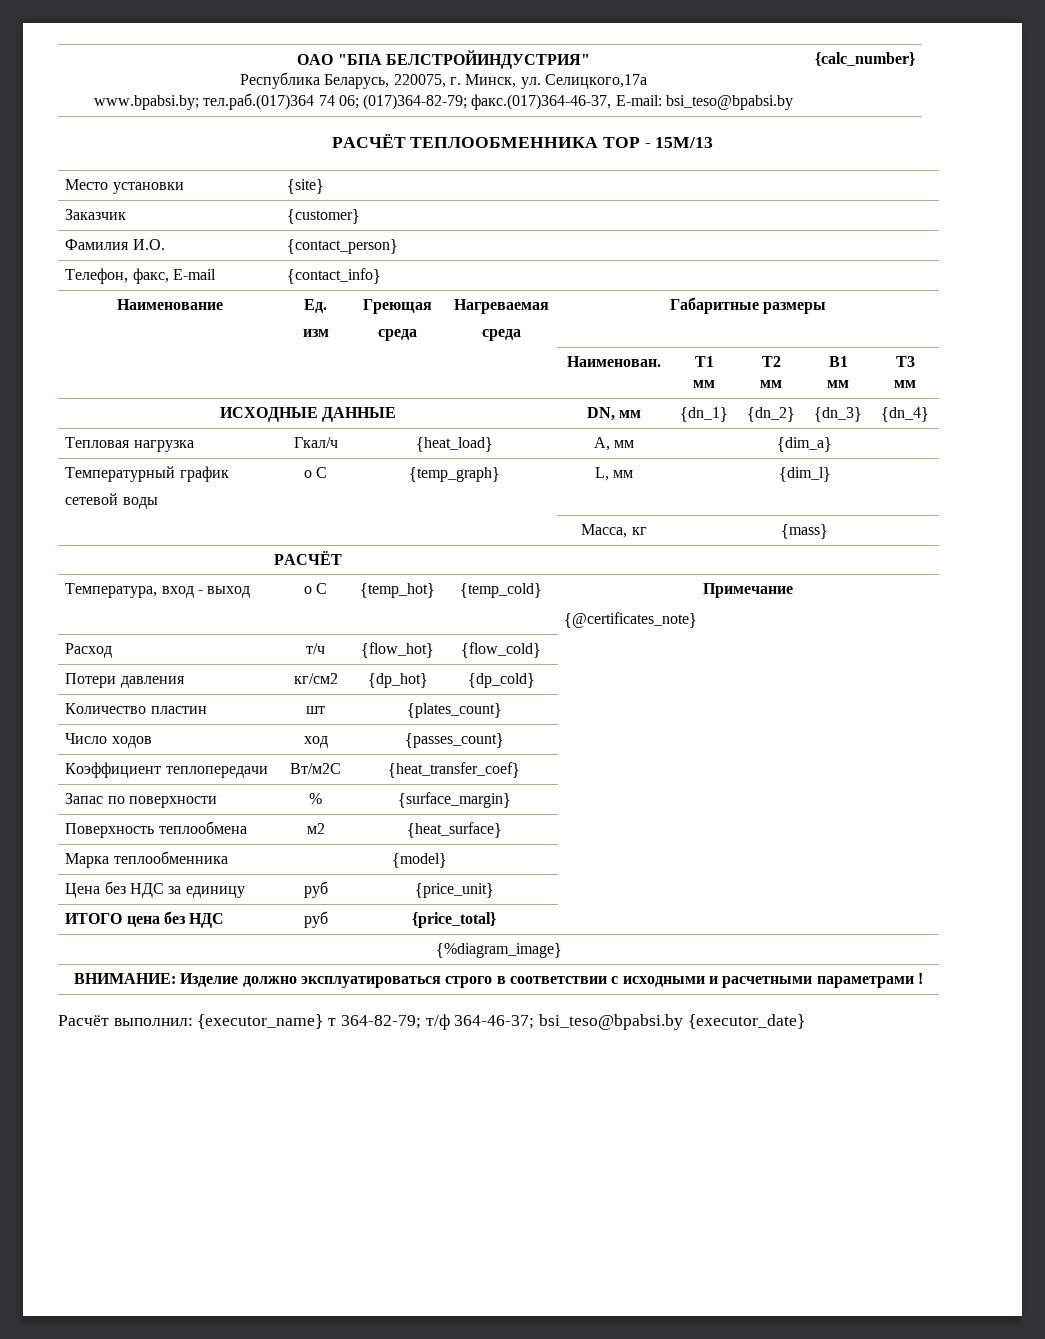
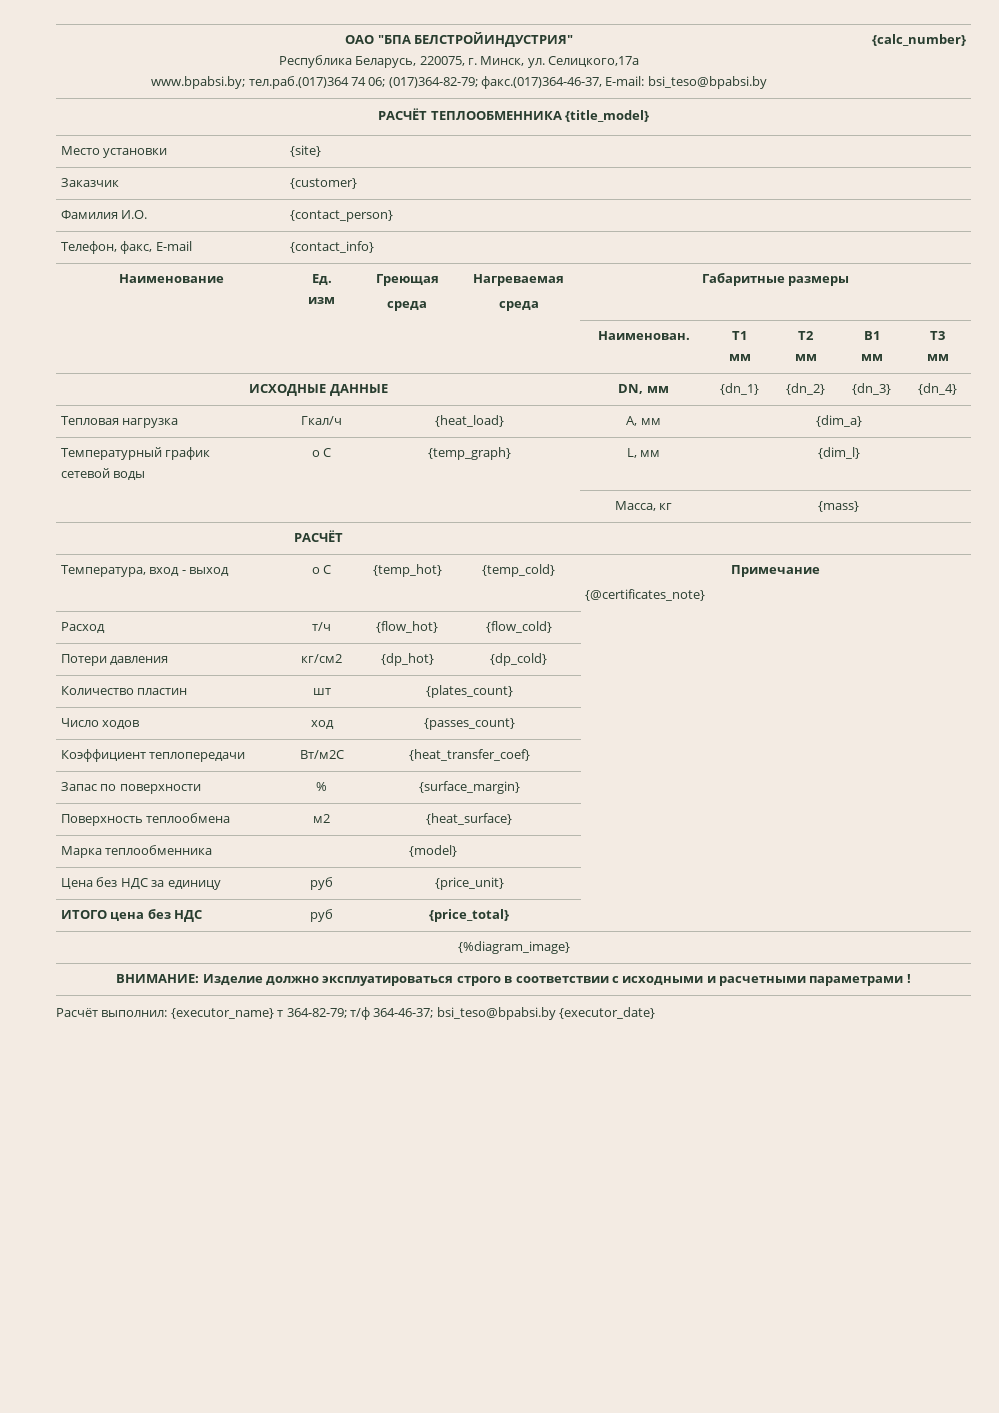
[603,137,714,148] ТОР - 15М/13 -> [564,110,649,122] {title_model}

